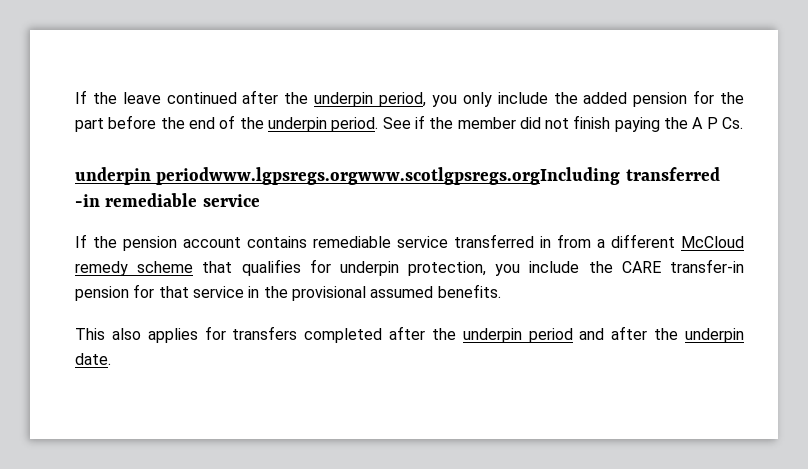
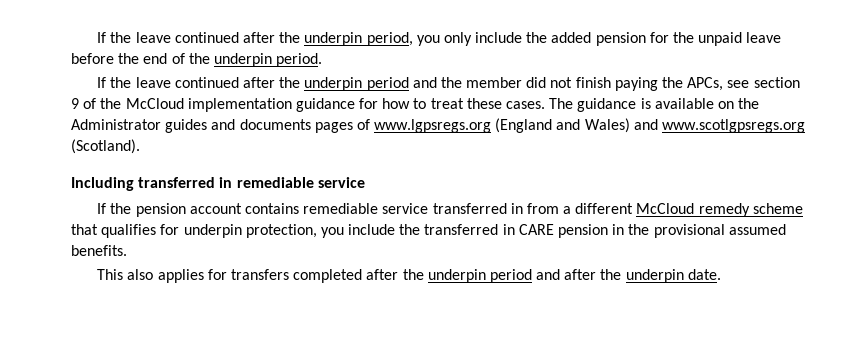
[75,118,104,132] part -> [698,32,782,46] unpaid leave
[382,115,425,129] See if -> [97,77,437,91] // If the leave continued after the underpin period and
[692,117,744,129] [75,167,720,185] [75,194,100,207] A P Cs. // underpin periodwww.lgpsregs.orgwww.scotlgpsregs.orgIncluding transferred -in -> [687,77,800,91] [71,98,760,112] [71,118,806,133] [71,139,140,154] [71,177,233,191] APCs, see section 9 of the McCloud implementation guidance for how to treat these cases. The guidance is available on the Administrator guides and documents pages of www.lgpsregs.org (England and Wales) and www.scotlgpsregs.org (Scotland). // Including transferred in
[621,259,744,273] [75,284,244,301] CARE transfer-in pension for that service -> [424,224,609,238] transferred in CARE pension

